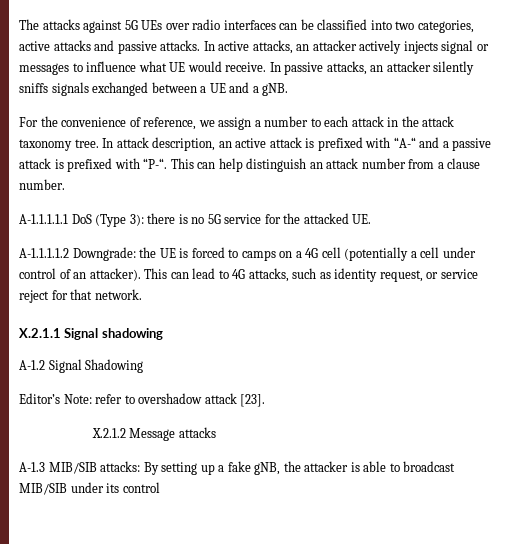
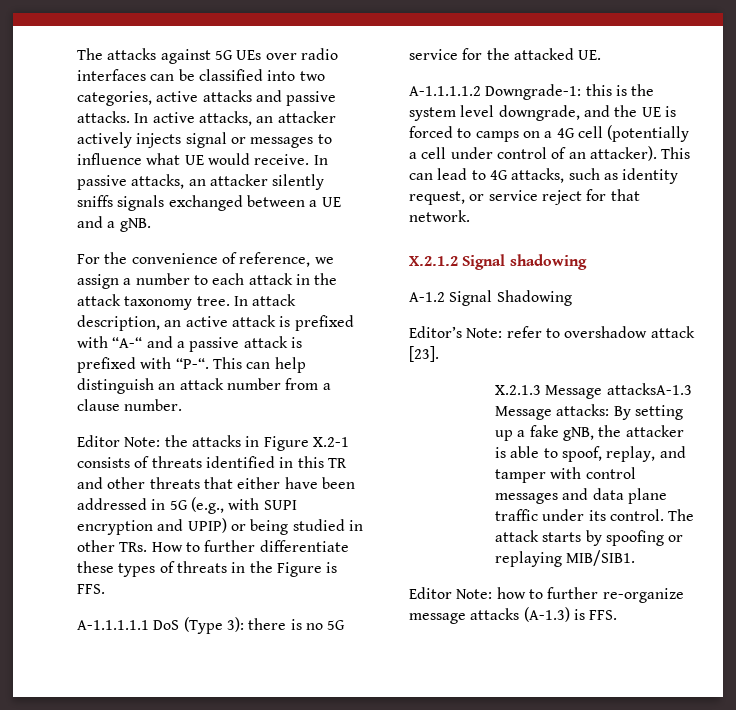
(65, 184) none -> [77,435,349,451] [77,456,347,468] [77,477,355,489] [77,497,297,514] [77,518,363,535] [77,540,349,552] [77,561,338,577] [77,584,105,594] // Editor Note: the attacks in Figure X.2-1 consists of threats identified in this TR and other threats that either have been addressed in 5G (e.g., with SUPI encryption and UPIP) or being studied in other TRs. How to further differentiate these types of threats in the Figure is FFS.
[72,247,136,261] Downgrade: -> [485,84,655,100] [409,105,610,121] Downgrade-1: this is the system level downgrade, and
[19,328,61,338] X.2.1.1 -> [409,256,458,266] X.2.1.2
[91,427,216,441] [19,462,97,474] X.2.1.2 Message attacks // A-1.3 MIB/SIB -> [495,383,692,399] [495,406,553,420] X.2.1.3 Message attacksA-1.3 Message
[403,461,456,472] [19,482,160,495] broadcast MIB/SIB under its control -> [562,446,686,462] [495,467,636,483] [495,488,668,504] [495,509,695,521] [495,530,684,546] [495,550,636,567] [409,587,684,603] [409,607,618,624] spoof, replay, and tamper with control messages and data plane traffic under its control. The attack starts by spoofing or replaying MIB/SIB1. // Editor Note: how to further re-organize message attacks (A-1.3) is FFS.

